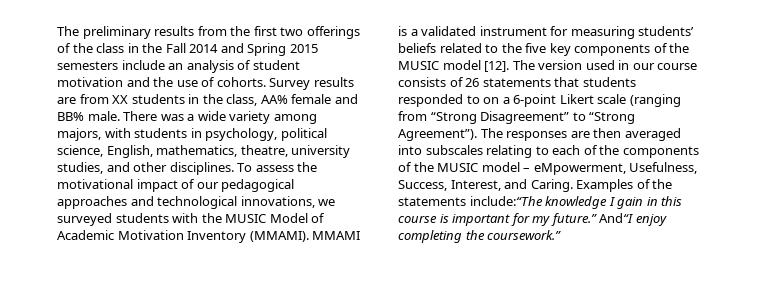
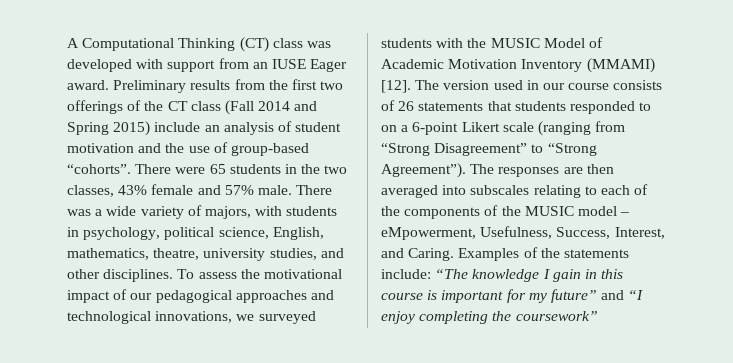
[57,26,151,39] The preliminary -> [67,37,331,52] [67,58,348,72] [67,80,187,93] A Computational Thinking (CT) class was developed with support from an IUSE Eager award. Preliminary
[96,43,186,53] class in the Fall -> [167,100,254,115] CT class (Fall
[289,44,318,53] [57,61,118,70] 2015 semesters -> [113,121,151,136] 2015)
[216,77,354,90] [57,94,288,106] cohorts. Survey results are from XX students in the class, AA% -> [230,143,309,156] [67,164,348,174] [67,185,148,197] group-based “cohorts”. There were 65 students in the two classes, 43%
[57,112,84,121] BB% -> [224,185,254,195] 57%
[273,114,317,124] among -> [187,205,202,216] of
[249,231,361,242] [398,26,695,39] [398,43,690,56] [398,60,481,70] (MMAMI). MMAMI is a validated instrument for measuring students’ beliefs related to the five key components of the MUSIC model -> [586,58,655,73] (MMAMI)
[469,196,543,206] include:“The -> [381,269,469,279] include: “The
[550,213,634,226] future.” And“I -> [550,289,644,303] future” and “I
[487,230,562,240] coursework.” -> [515,311,598,321] coursework”

